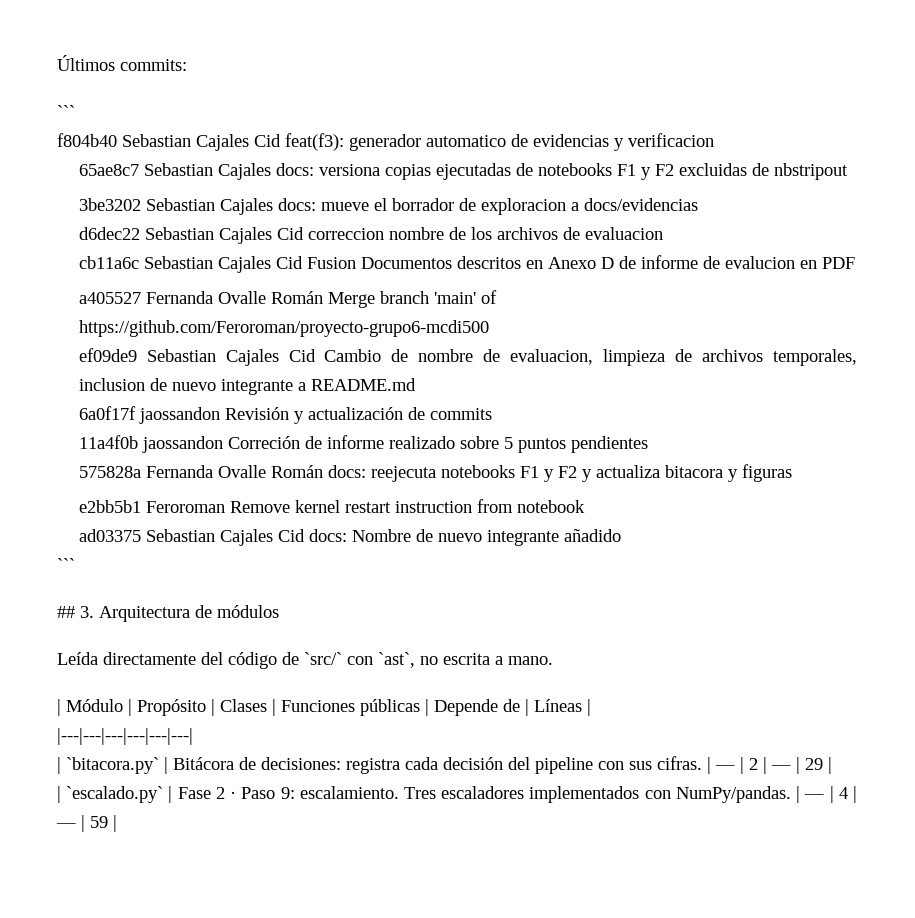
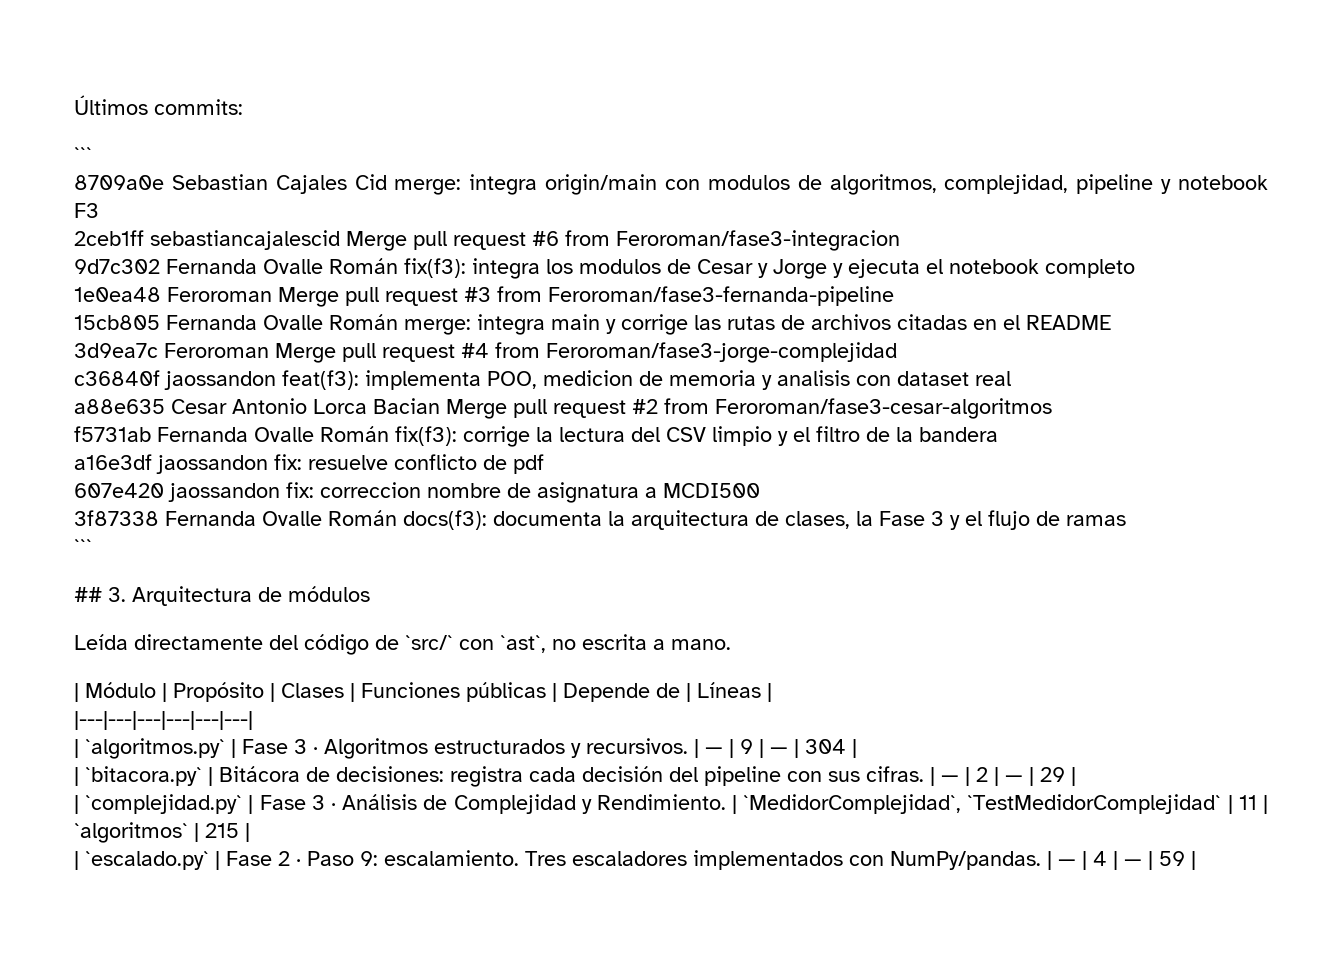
[57,133,714,151] [78,163,848,180] [78,198,698,215] [78,227,663,244] [78,255,855,273] [78,290,497,308] [78,320,489,337] [78,348,858,366] [78,378,416,395] [78,406,492,424] [78,435,648,453] [78,464,792,482] [78,499,585,513] [78,529,621,546] f804b40 Sebastian Cajales Cid feat(f3): generador automatico de evidencias y verificacion // 65ae8c7 Sebastian Cajales docs: versiona copias ejecutadas de notebooks F1 y F2 excluidas de nbstripout // 3be3202 Sebastian Cajales docs: mueve el borrador de exploracion a docs/evidencias // d6dec22 Sebastian Cajales Cid correccion nombre de los archivos de evaluacion // cb11a6c Sebastian Cajales Cid Fusion Documentos descritos en Anexo D de informe de evalucion en PDF // a405527 Fernanda Ovalle Román Merge branch 'main' of https://github.com/Feroroman/proyecto-grupo6-mcdi500 // ef09de9 Sebastian Cajales Cid Cambio de nombre de evaluacion, limpieza de archivos temporales, inclusion de nuevo integrante a README.md // 6a0f17f jaossandon Revisión y actualización de commits // 11a4f0b jaossandon Correción de informe realizado sobre 5 puntos pendientes // 575828a Fernanda Ovalle Román docs: reejecuta notebooks F1 y F2 y actualiza bitacora y figuras // e2bb5b1 Feroroman Remove kernel restart instruction from notebook // ad03375 Sebastian Cajales Cid docs: Nombre de nuevo integrante añadido -> [74,174,1269,195] [74,203,99,218] [74,230,900,251] [74,258,1135,279] [74,286,894,307] [74,314,1111,335] [74,342,897,363] [74,370,1011,390] [74,398,1052,419] [74,426,998,447] [74,454,544,474] [74,482,760,503] [74,510,1126,530] 8709a0e Sebastian Cajales Cid merge: integra origin/main con modulos de algoritmos, complejidad, pipeline y notebook F3 // 2ceb1ff sebastiancajalescid Merge pull request #6 from Feroroman/fase3-integracion // 9d7c302 Fernanda Ovalle Román fix(f3): integra los modulos de Cesar y Jorge y ejecuta el notebook completo // 1e0ea48 Feroroman Merge pull request #3 from Feroroman/fase3-fernanda-pipeline // 15cb805 Fernanda Ovalle Román merge: integra main y corrige las rutas de archivos citadas en el README // 3d9ea7c Feroroman Merge pull request #4 from Feroroman/fase3-jorge-complejidad // c36840f jaossandon feat(f3): implementa POO, medicion de memoria y analisis con dataset real // a88e635 Cesar Antonio Lorca Bacian Merge pull request #2 from Feroroman/fase3-cesar-algoritmos // f5731ab Fernanda Ovalle Román fix(f3): corrige la lectura del CSV limpio y el filtro de la bandera // a16e3df jaossandon fix: resuelve conflicto de pdf // 607e420 jaossandon fix: correccion nombre de asignatura a MCDI500 // 3f87338 Fernanda Ovalle Román docs(f3): documenta la arquitectura de clases, la Fase 3 y el flujo de ramas
(193, 736) none -> [74,738,857,759] // | `algoritmos.py` | Fase 3 · Algoritmos estructurados y recursivos. | — | 9 | — | 304 |
(832, 765) none -> [74,794,1268,814] [74,822,250,843] // | `complejidad.py` | Fase 3 · Análisis de Complejidad y Rendimiento. | `MedidorComplejidad`, `TestMedidorComplejidad` | 11 | `algoritmos` | 215 |

